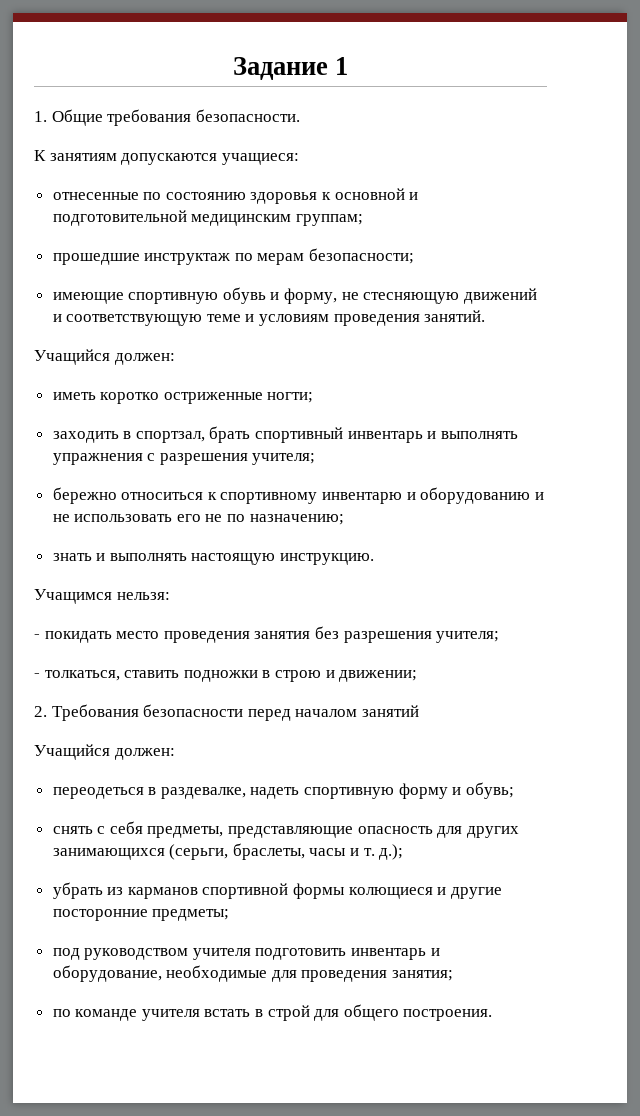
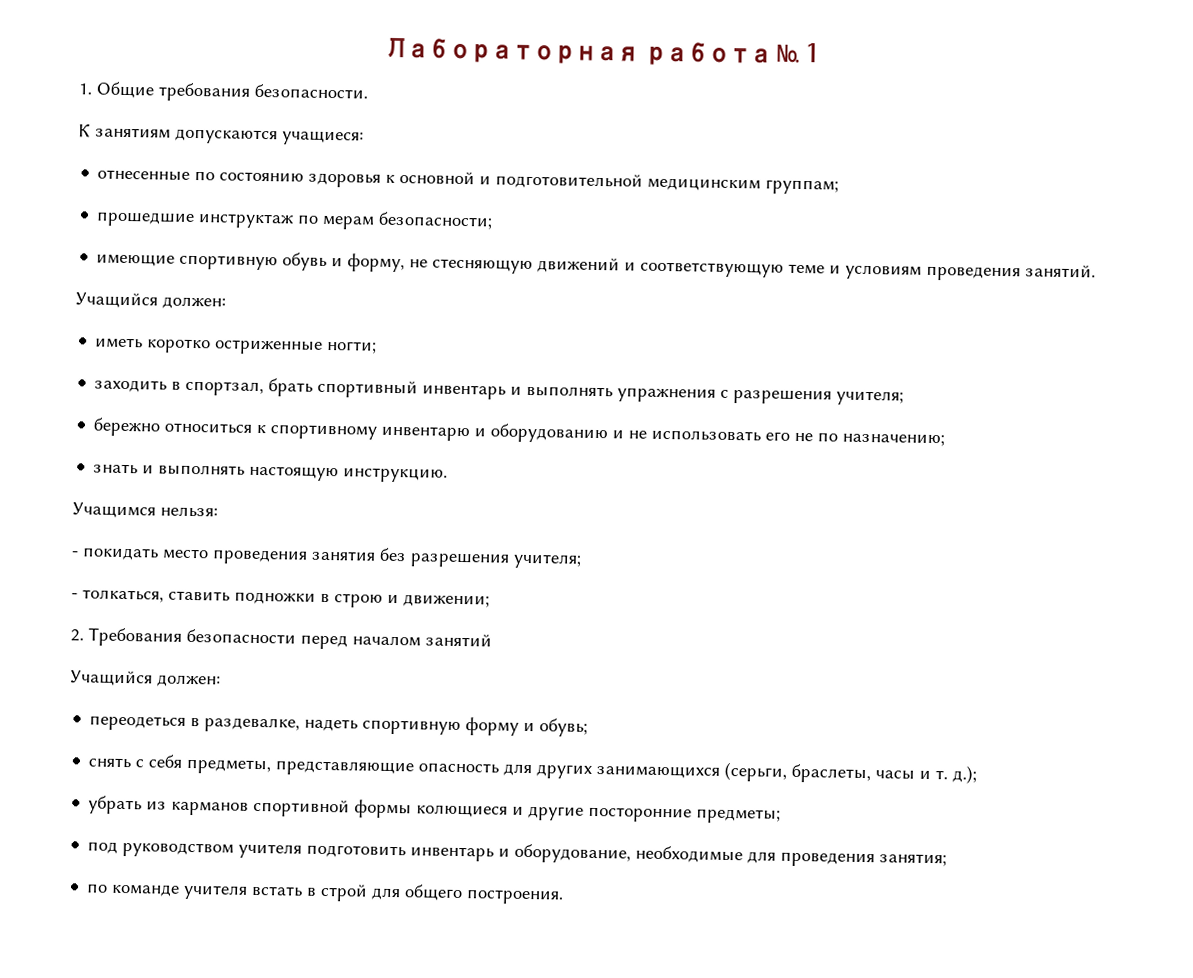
[232,57,328,80] Задание -> [386,37,801,67] Лабораторная работа №

